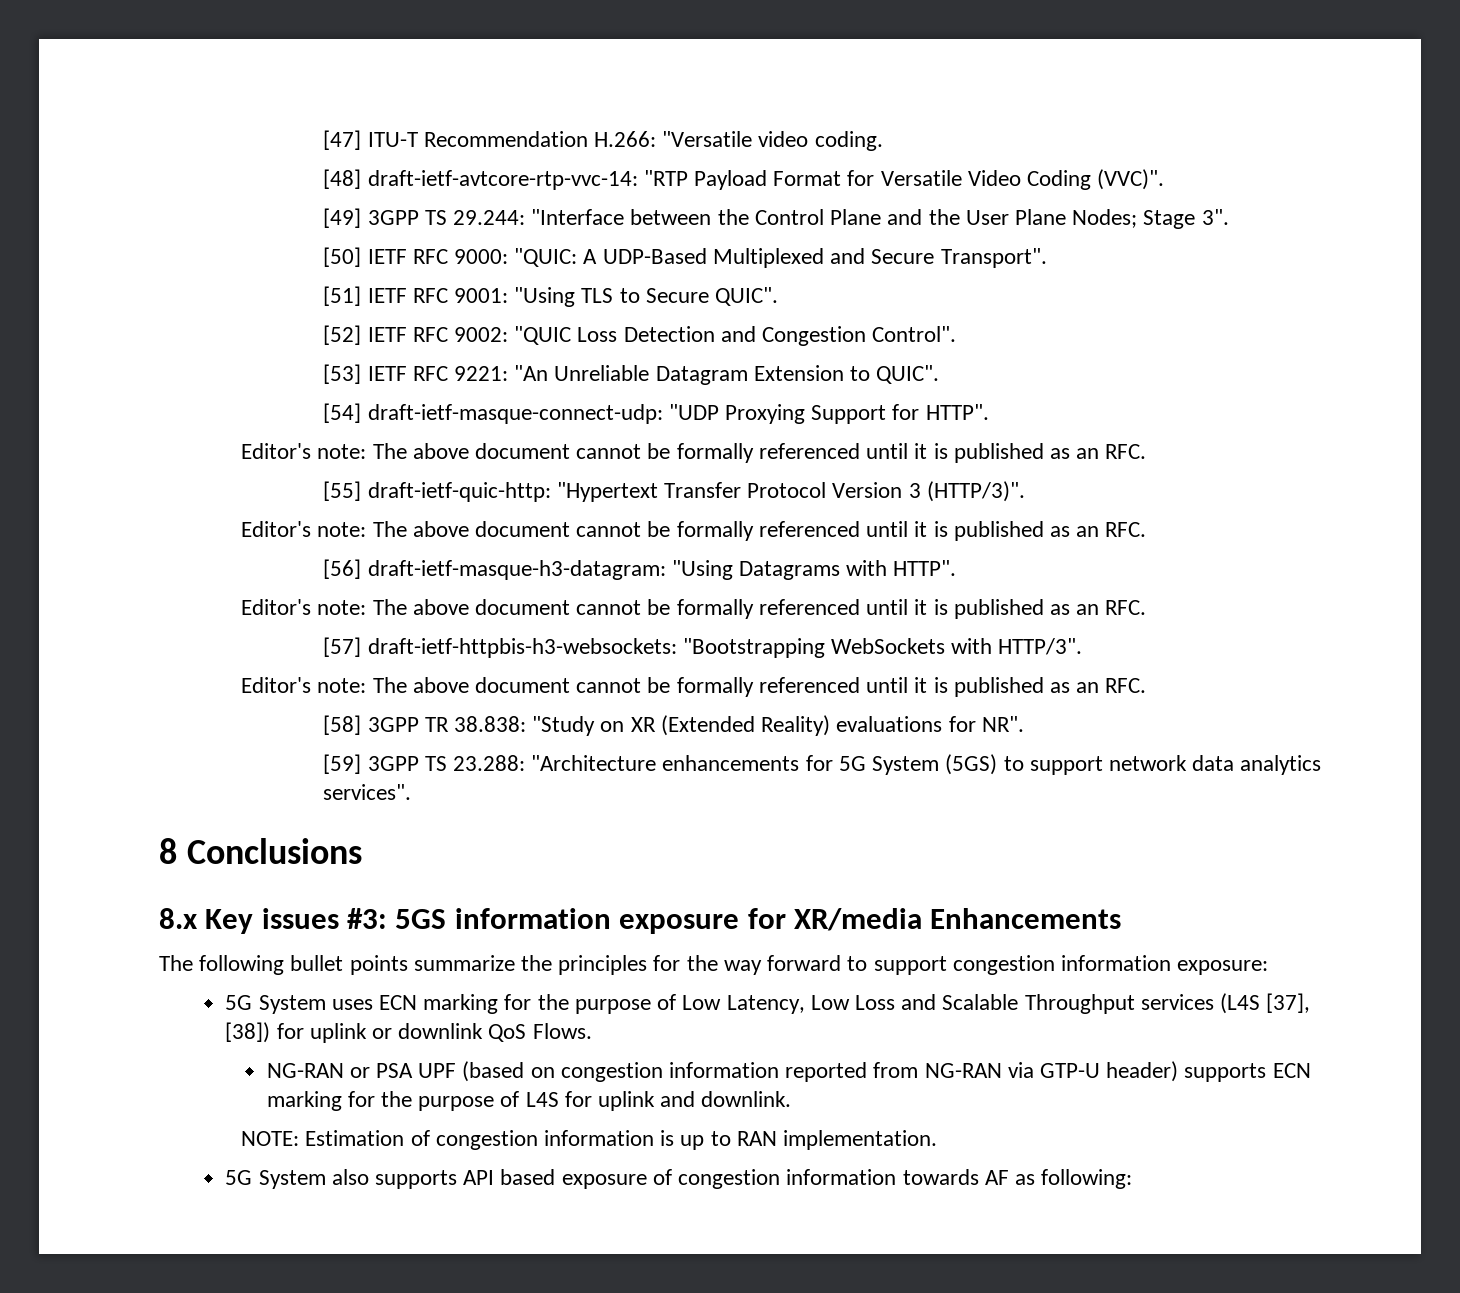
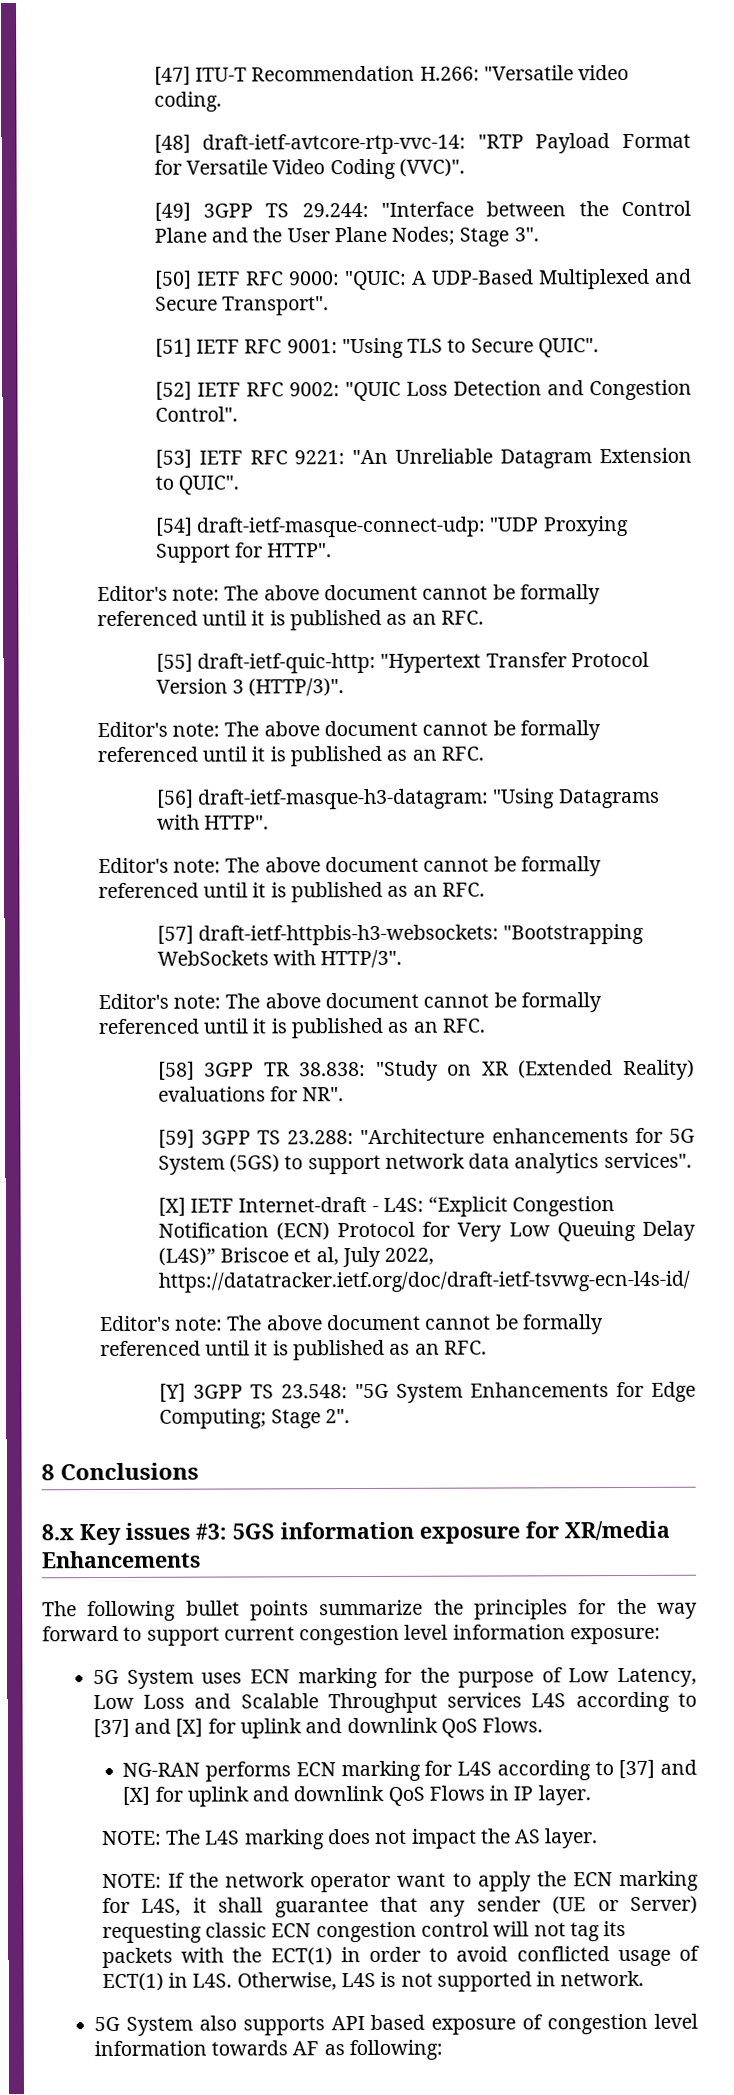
(412, 792) none -> [157,1196,616,1217] [157,1220,696,1242] [157,1246,435,1268] [157,1270,690,1293] [99,1314,604,1335] [99,1339,487,1361] [158,1381,696,1403] [158,1408,351,1429] // [X] IETF Internet-draft - L4S: “Explicit Congestion Notification (ECN) Protocol for Very Low Queuing Delay (L4S)” Briscoe et al, July 2022, https://datatracker.ietf.org/doc/draft-ietf-tsvwg-ecn-l4s-id/ // Editor's note: The above document cannot be formally referenced until it is published as an RFC. // [Y] 3GPP TS 23.548: "5G System Enhancements for Edge Computing; Stage 2".
[952,955,1055,975] congestion -> [223,1624,449,1646] current congestion level
[1219,993,1311,1014] [225,1022,393,1043] (L4S [37], [38]) for uplink or -> [531,1691,697,1713] [92,1718,343,1739] L4S according to [37] and [X] for uplink and
[349,1061,1311,1082] [266,1091,792,1111] [241,1130,938,1150] or PSA UPF (based on congestion information reported from NG-RAN via GTP-U header) supports ECN marking for the purpose of L4S for uplink and downlink. // NOTE: Estimation of congestion information is up to RAN implementation. -> [205,1759,698,1782] [122,1785,591,1807] [101,1828,599,1850] [101,1870,699,1893] [101,1895,699,1918] [101,1921,627,1944] [101,1945,701,1969] [101,1970,645,1992] performs ECN marking for L4S according to [37] and [X] for uplink and downlink QoS Flows in IP layer. // NOTE: The L4S marking does not impact the AS layer. // NOTE: If the network operator want to apply the ECN marking for L4S, it shall guarantee that any sender (UE or Server) requesting classic ECN congestion control will not tag its packets with the ECT(1) in order to avoid conflicted usage of ECT(1) in L4S. Otherwise, L4S is not supported in network.
(781, 1179) none -> [653,2013,698,2029] level

